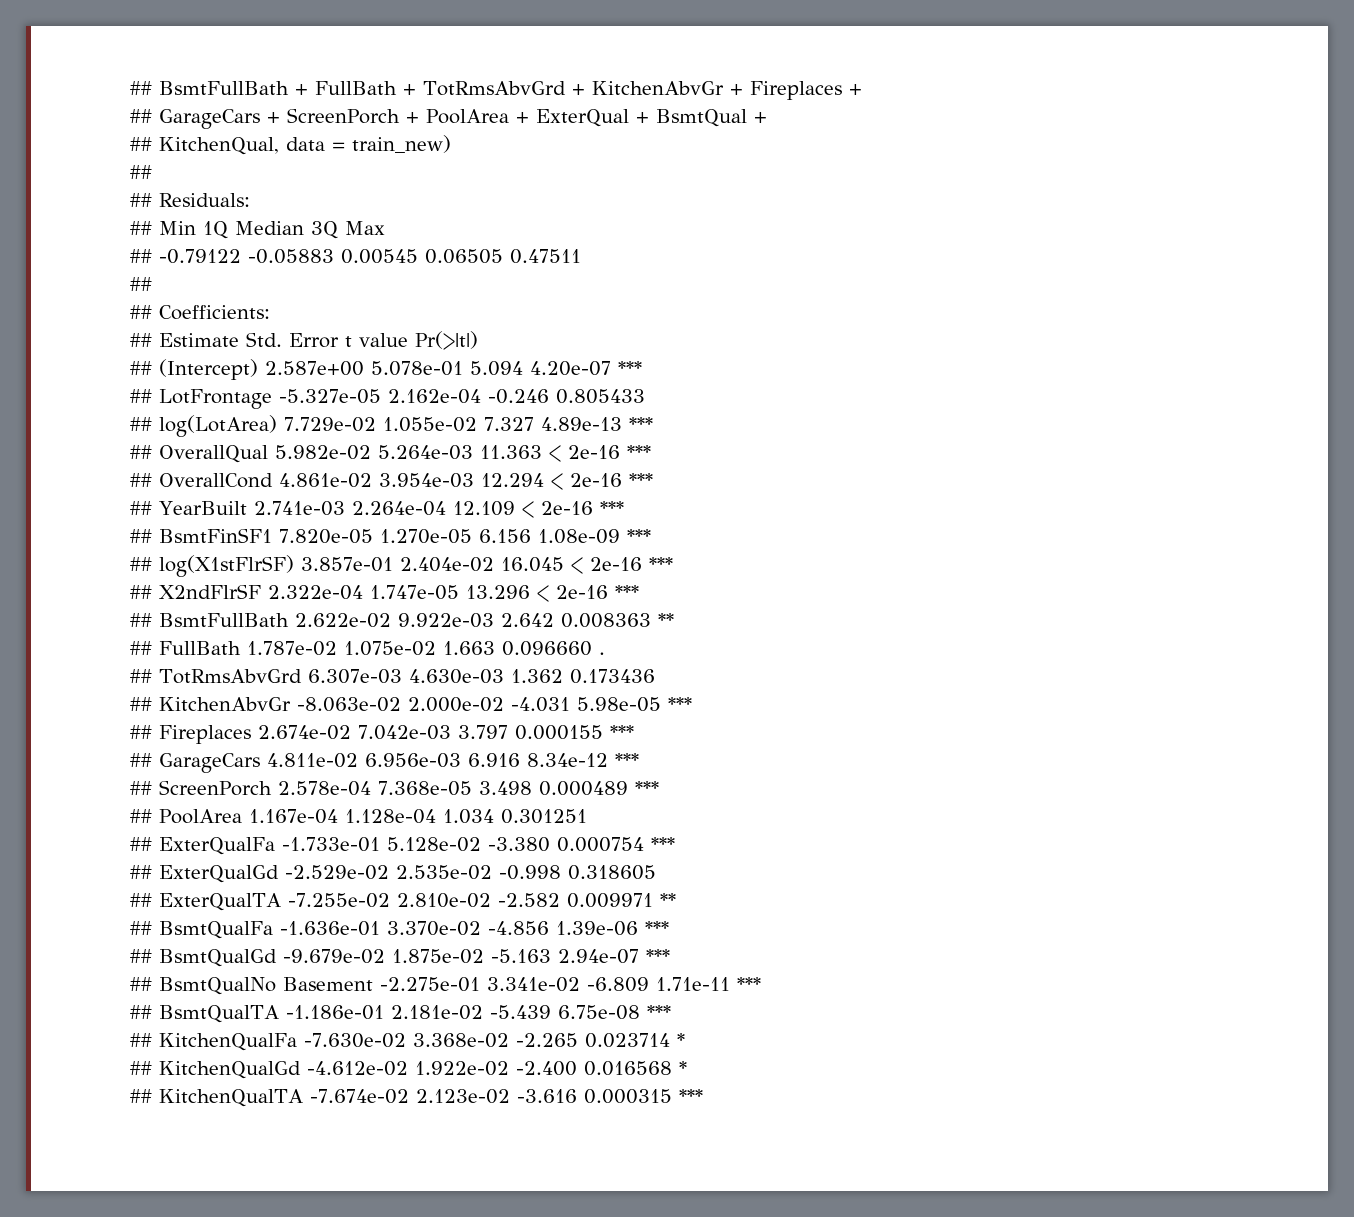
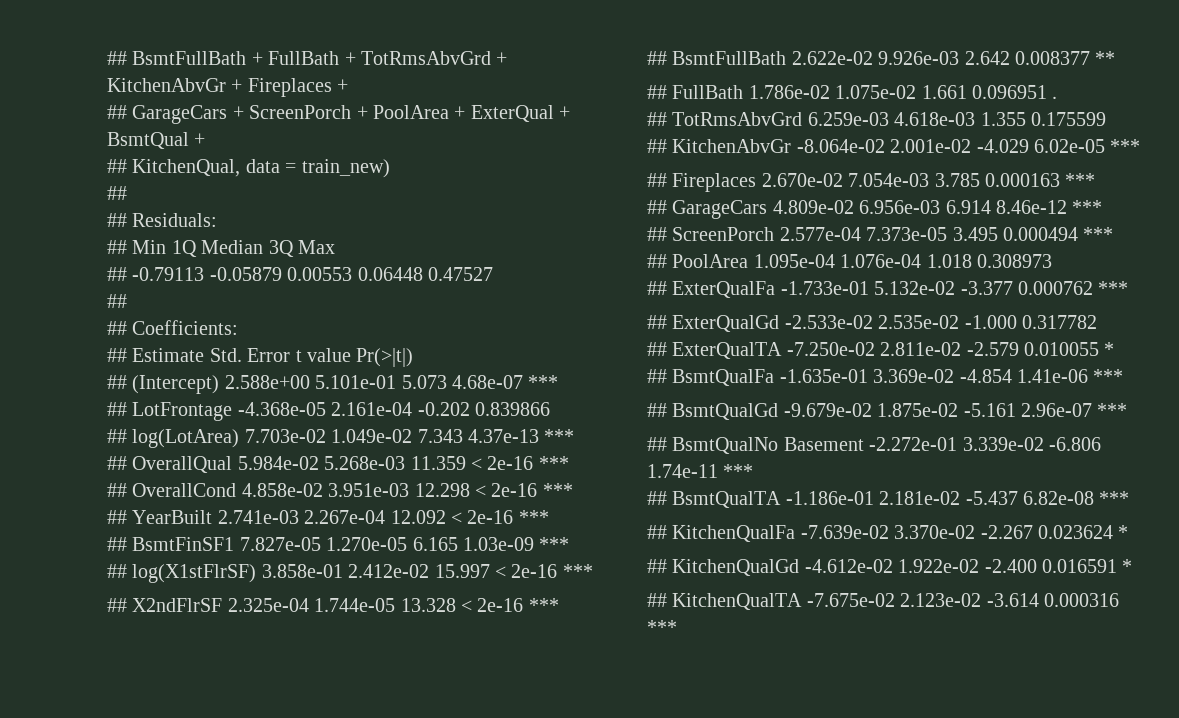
[159,249,581,264] -0.79122 -0.05883 0.00545 0.06505 0.47511 -> [132,267,493,281] -0.79113 -0.05879 0.00553 0.06448 0.47527
[265,361,611,376] 2.587e+00 5.078e-01 5.094 4.20e-07 -> [224,375,523,389] 2.588e+00 5.101e-01 5.073 4.68e-07
[279,389,645,404] [130,415,622,437] -5.327e-05 2.162e-04 -0.246 0.805433 // ## log(LotArea) 7.729e-02 1.055e-02 7.327 4.89e-13 -> [237,402,550,416] [107,429,539,448] -4.368e-05 2.161e-04 -0.202 0.839866 // ## log(LotArea) 7.703e-02 1.049e-02 7.343 4.37e-13
[275,445,542,460] 5.982e-02 5.264e-03 11.363 -> [237,456,466,470] 5.984e-02 5.268e-03 11.359
[279,473,544,488] 4.861e-02 3.954e-03 12.294 -> [241,483,470,497] 4.858e-02 3.951e-03 12.298
[351,501,515,516] 2.264e-04 12.109 -> [304,510,446,524] 2.267e-04 12.092
[279,529,620,544] 7.820e-05 1.270e-05 6.156 1.08e-09 -> [239,537,534,551] 7.827e-05 1.270e-05 6.165 1.03e-09
[301,557,564,572] 3.857e-01 2.404e-02 16.045 -> [261,564,490,578] 3.858e-01 2.412e-02 15.997
[268,585,530,600] 2.322e-04 1.747e-05 13.296 -> [227,598,456,612] 2.325e-04 1.744e-05 13.328
[398,613,651,628] 9.922e-03 2.642 0.008363 -> [878,51,1090,65] 9.926e-03 2.642 0.008377
[247,641,592,656] 1.787e-02 1.075e-02 1.663 0.096660 -> [748,85,1047,99] 1.786e-02 1.075e-02 1.661 0.096951
[307,669,655,684] [130,697,661,712] 6.307e-03 4.630e-03 1.362 0.173436 // ## KitchenAbvGr -8.063e-02 2.000e-02 -4.031 5.98e-05 -> [807,112,1106,126] [647,139,1105,153] 6.259e-03 4.618e-03 1.355 0.175599 // ## KitchenAbvGr -8.064e-02 2.001e-02 -4.029 6.02e-05
[258,725,603,740] 2.674e-02 7.042e-03 3.797 0.000155 -> [761,173,1060,187] 2.670e-02 7.054e-03 3.785 0.000163
[267,753,608,768] 4.811e-02 6.956e-03 6.916 8.34e-12 -> [772,200,1067,214] 4.809e-02 6.956e-03 6.914 8.46e-12
[277,781,628,796] 2.578e-04 7.368e-05 3.498 0.000489 -> [779,227,1078,241] 2.577e-04 7.373e-05 3.495 0.000494
[248,809,587,824] 1.167e-04 1.128e-04 1.034 0.301251 -> [753,254,1052,268] 1.095e-04 1.076e-04 1.018 0.308973
[387,837,644,852] 5.128e-02 -3.380 0.000754 -> [874,281,1093,295] 5.132e-02 -3.377 0.000762
[285,865,656,880] [130,893,676,911] [130,921,638,939] -2.529e-02 2.535e-02 -0.998 0.318605 // ## ExterQualTA -7.255e-02 2.810e-02 -2.582 0.009971 ** // ## BsmtQualFa -1.636e-01 3.370e-02 -4.856 1.39e-06 -> [784,315,1097,329] [647,342,1115,359] [647,369,1088,386] -2.533e-02 2.535e-02 -1.000 0.317782 // ## ExterQualTA -7.250e-02 2.811e-02 -2.579 0.010055 * // ## BsmtQualFa -1.635e-01 3.369e-02 -4.854 1.41e-06
[491,949,639,964] -5.163 2.94e-07 -> [963,403,1092,417] -5.161 2.96e-07
[380,977,730,992] -2.275e-01 3.341e-02 -6.809 1.71e-11 -> [869,437,1101,451] [647,464,718,478] -2.272e-01 3.339e-02 -6.806 1.74e-11
[489,1005,640,1020] -5.439 6.75e-08 -> [965,491,1094,505] -5.437 6.82e-08
[304,1033,670,1048] -7.630e-02 3.368e-02 -2.265 0.023714 -> [800,525,1113,539] -7.639e-02 3.370e-02 -2.267 0.023624
[584,1061,672,1076] 0.016568 -> [1042,559,1117,573] 0.016591
[309,1089,672,1104] -7.674e-02 2.123e-02 -3.616 0.000315 -> [806,593,1119,607] -7.675e-02 2.123e-02 -3.614 0.000316

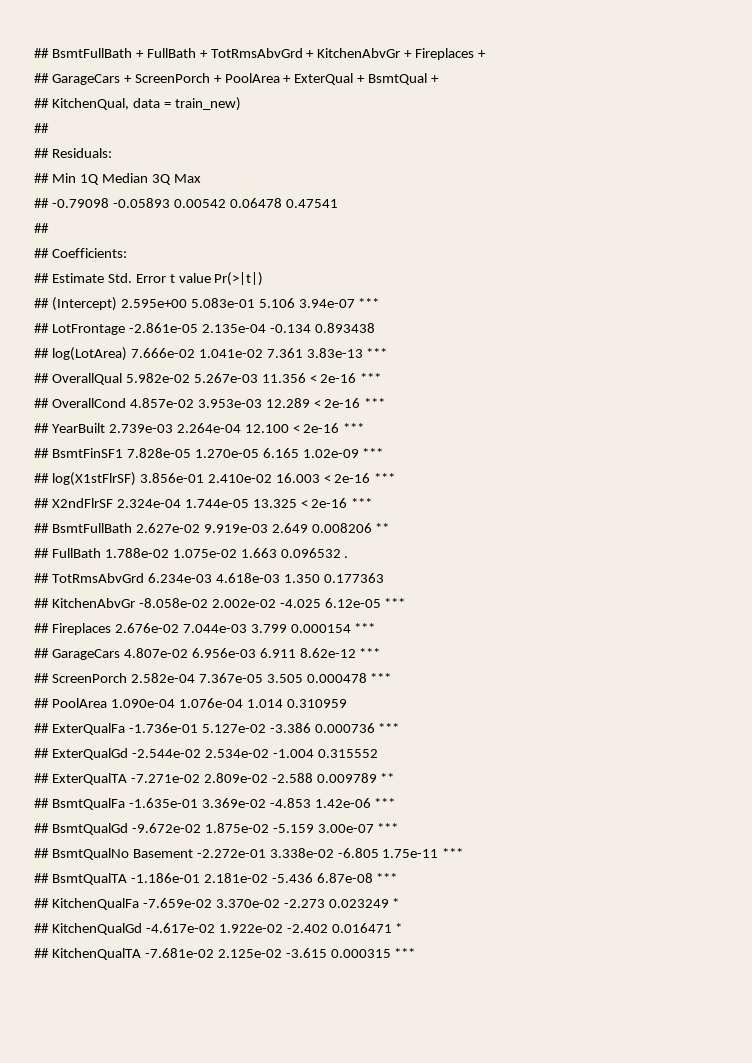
[132,267,493,281] -0.79113 -0.05879 0.00553 0.06448 0.47527 -> [51,198,338,208] -0.79098 -0.05893 0.00542 0.06478 0.47541
[224,375,523,389] 2.588e+00 5.101e-01 5.073 4.68e-07 -> [120,298,355,308] 2.595e+00 5.083e-01 5.106 3.94e-07
[237,402,550,416] [107,429,539,448] -4.368e-05 2.161e-04 -0.202 0.839866 // ## log(LotArea) 7.703e-02 1.049e-02 7.343 4.37e-13 -> [128,323,375,333] [34,347,363,361] -2.861e-05 2.135e-04 -0.134 0.893438 // ## log(LotArea) 7.666e-02 1.041e-02 7.361 3.83e-13
[237,456,466,470] 5.984e-02 5.268e-03 11.359 -> [125,373,306,383] 5.982e-02 5.267e-03 11.356
[241,483,470,497] 4.858e-02 3.951e-03 12.298 -> [129,398,310,408] 4.857e-02 3.953e-03 12.289
[217,510,446,524] 2.741e-03 2.267e-04 12.092 -> [108,423,289,433] 2.739e-03 2.264e-04 12.100
[239,537,321,551] 7.827e-05 -> [126,448,191,458] 7.828e-05
[463,537,534,551] 1.03e-09 -> [302,449,359,458] 1.02e-09
[261,564,490,578] 3.858e-01 2.412e-02 15.997 -> [139,473,320,483] 3.856e-01 2.410e-02 16.003
[227,598,456,612] 2.325e-04 1.744e-05 13.328 -> [116,499,297,508] 2.324e-04 1.744e-05 13.325
[791,51,1090,65] 2.622e-02 9.926e-03 2.642 0.008377 -> [135,523,372,533] 2.627e-02 9.919e-03 2.649 0.008206
[748,85,1047,99] 1.786e-02 1.075e-02 1.661 0.096951 -> [104,548,341,558] 1.788e-02 1.075e-02 1.663 0.096532
[807,112,1106,126] [647,139,1105,153] 6.259e-03 4.618e-03 1.355 0.175599 // ## KitchenAbvGr -8.064e-02 2.001e-02 -4.029 6.02e-05 -> [147,573,384,583] [34,598,381,608] 6.234e-03 4.618e-03 1.350 0.177363 // ## KitchenAbvGr -8.058e-02 2.002e-02 -4.025 6.12e-05
[761,173,1060,187] 2.670e-02 7.054e-03 3.785 0.000163 -> [114,623,351,633] 2.676e-02 7.044e-03 3.799 0.000154
[772,200,1067,214] 4.809e-02 6.956e-03 6.914 8.46e-12 -> [123,648,356,658] 4.807e-02 6.956e-03 6.911 8.62e-12
[779,227,1078,241] 2.577e-04 7.373e-05 3.495 0.000494 -> [130,673,367,683] 2.582e-04 7.367e-05 3.505 0.000478
[753,254,1052,268] [647,281,1129,298] [647,315,1097,332] [647,342,1115,359] 1.095e-04 1.076e-04 1.018 0.308973 // ## ExterQualFa -1.733e-01 5.132e-02 -3.377 0.000762 *** // ## ExterQualGd -2.533e-02 2.535e-02 -1.000 0.317782 // ## ExterQualTA -7.250e-02 2.811e-02 -2.579 0.010055 * -> [110,698,347,708] [34,723,400,735] [34,748,378,760] [34,773,395,785] 1.090e-04 1.076e-04 1.014 0.310959 // ## ExterQualFa -1.736e-01 5.127e-02 -3.386 0.000736 *** // ## ExterQualGd -2.544e-02 2.534e-02 -1.004 0.315552 // ## ExterQualTA -7.271e-02 2.809e-02 -2.588 0.009789 **
[959,369,1088,383] -4.854 1.41e-06 -> [269,798,371,808] -4.853 1.42e-06
[783,403,1092,417] -9.679e-02 1.875e-02 -5.161 2.96e-07 -> [131,823,374,833] -9.672e-02 1.875e-02 -5.159 3.00e-07
[962,437,1101,451] [647,464,718,478] 3.339e-02 -6.806 1.74e-11 -> [269,848,439,858] 3.338e-02 -6.805 1.75e-11
[965,491,1094,505] -5.437 6.82e-08 -> [271,873,373,883] -5.436 6.87e-08
[800,525,1113,539] -7.639e-02 3.370e-02 -2.267 0.023624 -> [142,898,389,908] -7.659e-02 3.370e-02 -2.273 0.023249
[804,559,1117,573] -4.612e-02 1.922e-02 -2.400 0.016591 -> [145,923,392,933] -4.617e-02 1.922e-02 -2.402 0.016471
[806,593,1119,607] -7.675e-02 2.123e-02 -3.614 0.000316 -> [144,948,391,958] -7.681e-02 2.125e-02 -3.615 0.000315

